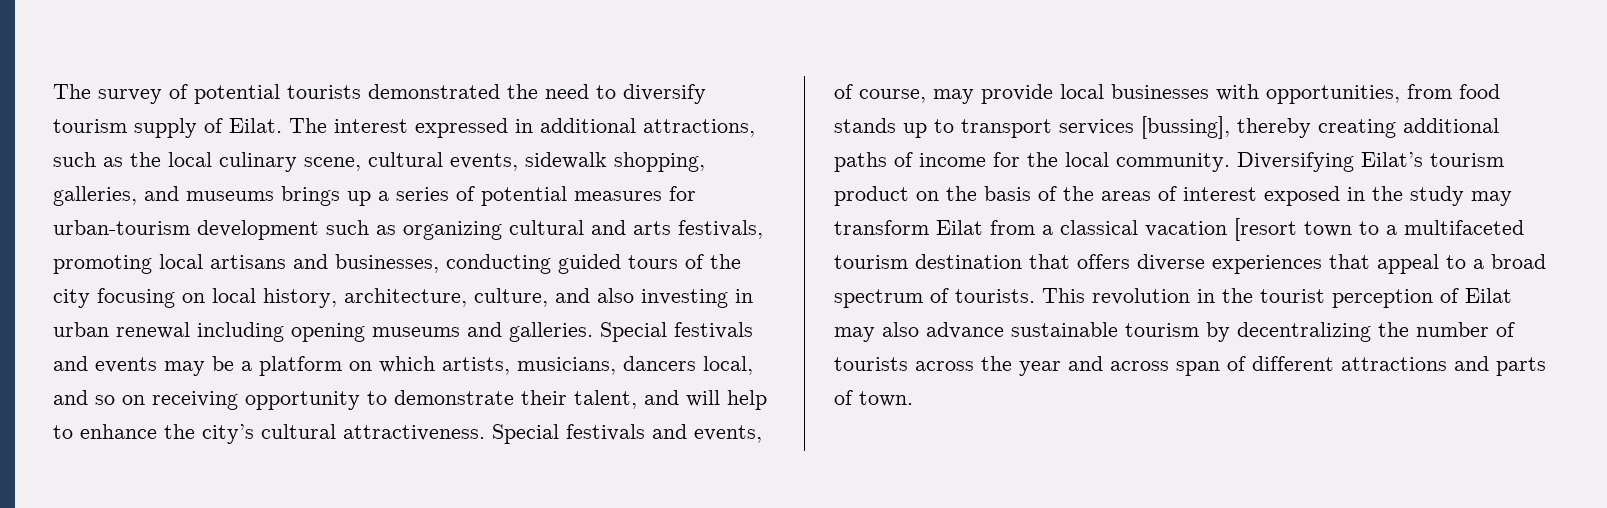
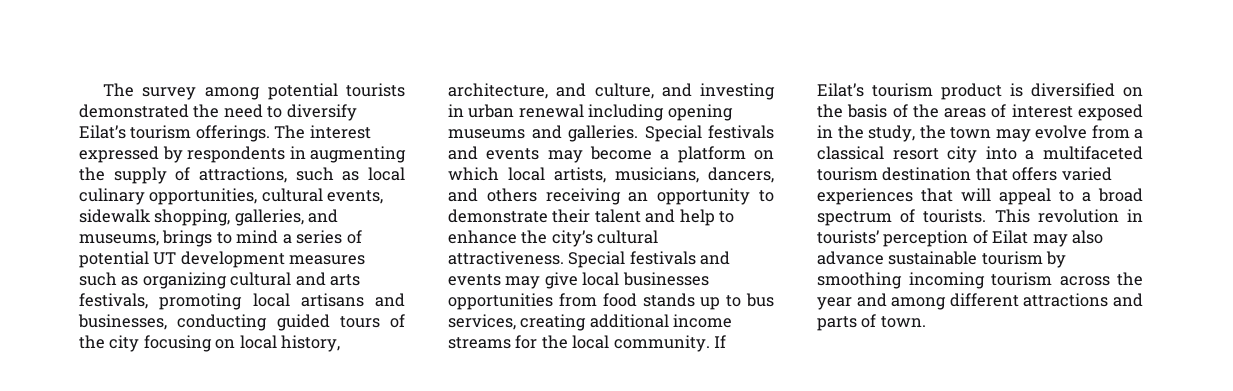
[169,84,188,99] of -> [204,87,260,100] among
[53,118,636,138] tourism supply of Eilat. The interest expressed in additional -> [79,125,371,142] [79,146,406,163] [79,167,191,184] Eilat’s tourism offerings. The interest expressed by respondents in augmenting the supply of
[130,152,161,167] the -> (360, 176) none
[304,157,361,171] scene, -> [149,188,258,205] opportunities,
[186,186,696,206] [53,220,319,240] museums brings up a series of potential measures for urban-tourism development -> [79,230,362,247] [79,251,366,268] museums, brings to mind a series of potential UT development measures
(467, 297) none -> [556,83,587,97] and
[597,288,634,303] also -> (692, 90) none
[212,356,234,371] be -> [590,146,652,160] become
(435, 364) none -> [508,167,545,181] local
[623,356,753,375] [53,390,238,410] dancers local, and so on receiving -> [708,167,774,183] [448,188,649,205] dancers, and others receiving an
[574,390,720,409] talent, and will -> [594,209,676,223] talent and
[694,425,762,443] [834,84,1400,104] events, of course, may provide local businesses with opportunities, -> [448,272,709,289] [448,293,553,310] events may give local businesses opportunities
[961,116,1499,139] [834,152,986,172] transport services [bussing], thereby creating additional paths of income -> [746,293,774,307] [448,314,733,331] [448,337,511,349] bus services, creating additional income streams
[1237,152,1354,172] Diversifying -> [714,335,727,348] If
(909, 196) none -> [1010,83,1115,97] is diversified
[1410,186,1512,206] [834,218,1379,241] study may transform Eilat from a classical vacation [resort town to -> [868,125,1143,142] [817,146,1017,163] study, the town may evolve from a classical resort city into
[1137,254,1205,271] diverse -> [1061,167,1112,181] varied
(1370, 261) none -> [961,188,991,201] will
[1222,288,1325,303] the tourist -> [817,230,879,244] tourists’
[1237,322,1515,342] [834,357,908,371] decentralizing the number of tourists -> [817,272,1052,289] smoothing incoming tourism
[1110,356,1246,376] across span of -> [891,297,947,310] among

